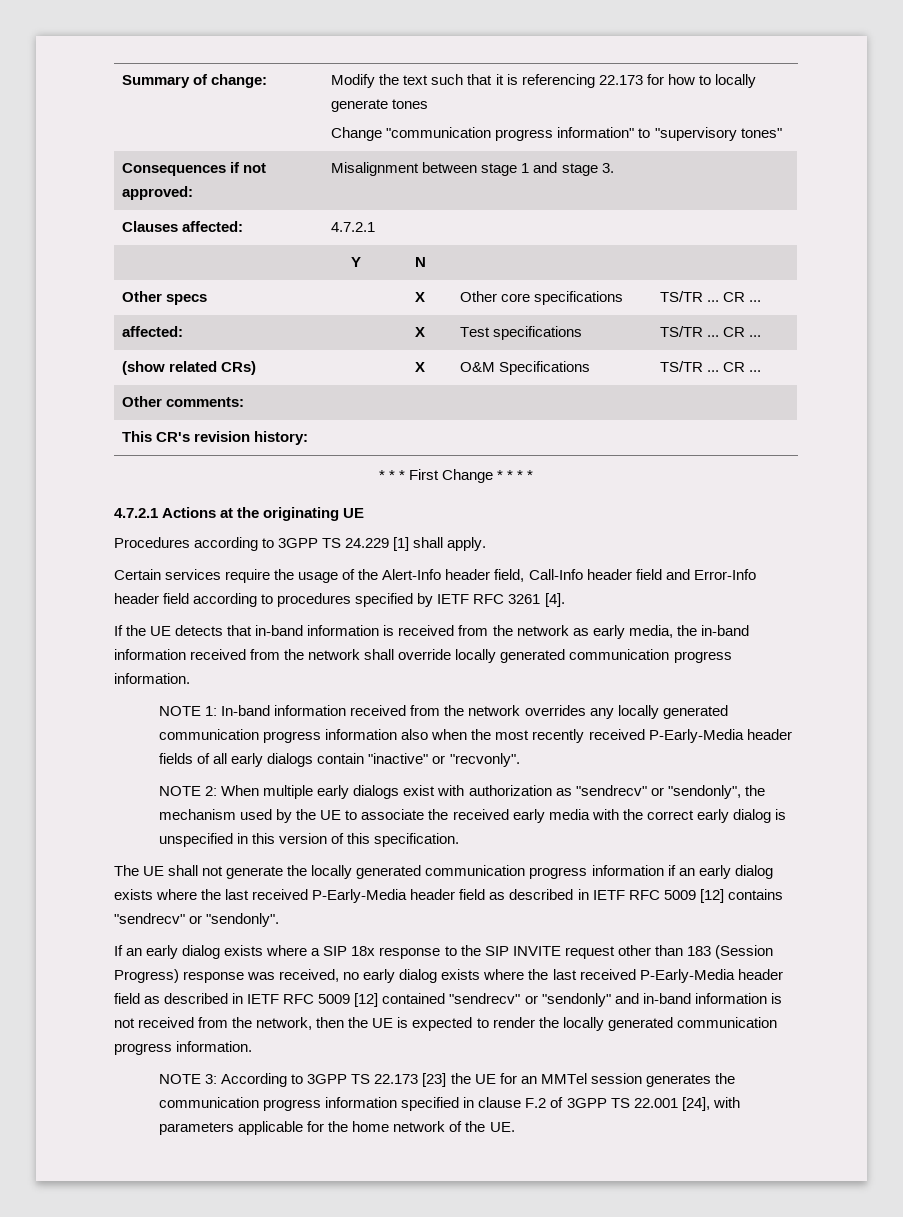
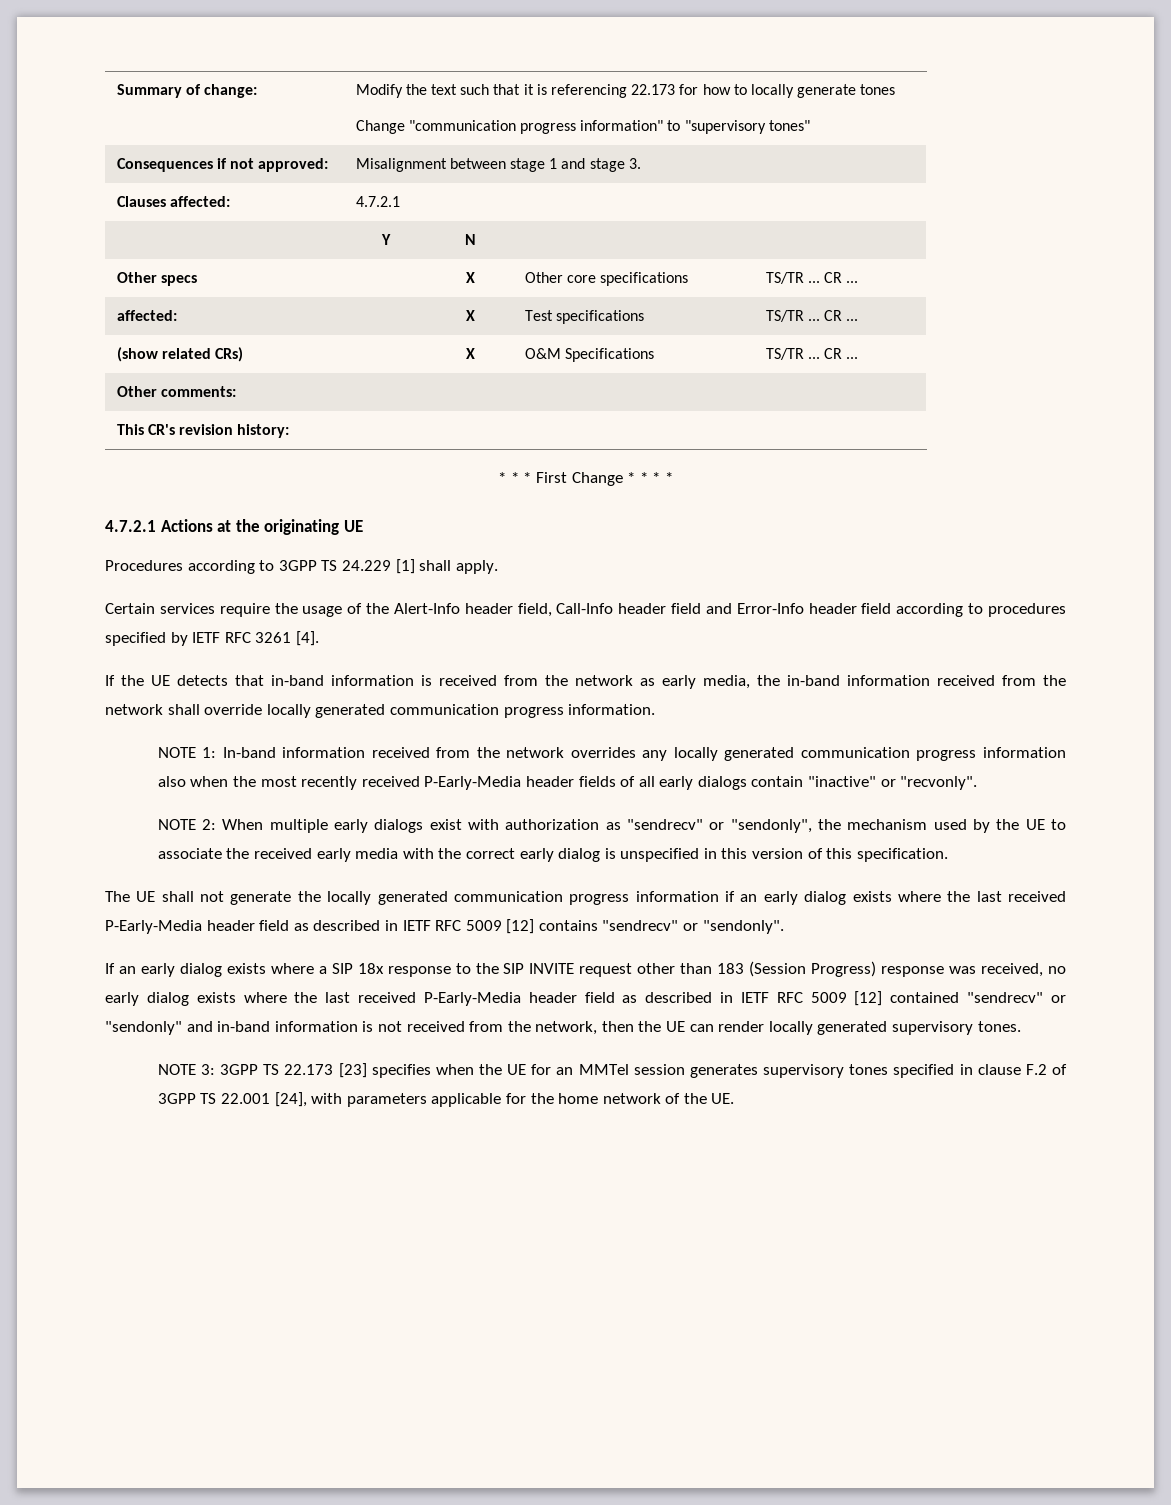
[397,1017,777,1031] [114,1041,253,1055] is expected to render the locally generated communication progress information. -> [689,1021,1021,1035] can render locally generated supervisory tones.
[221,1073,304,1087] According to -> (215, 1069) none
(447, 1080) none -> [371,1064,474,1078] specifies when
[714,1073,735,1084] [159,1097,398,1111] the communication progress information -> [763,1064,889,1078] supervisory tones

